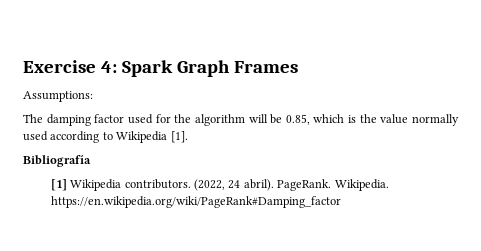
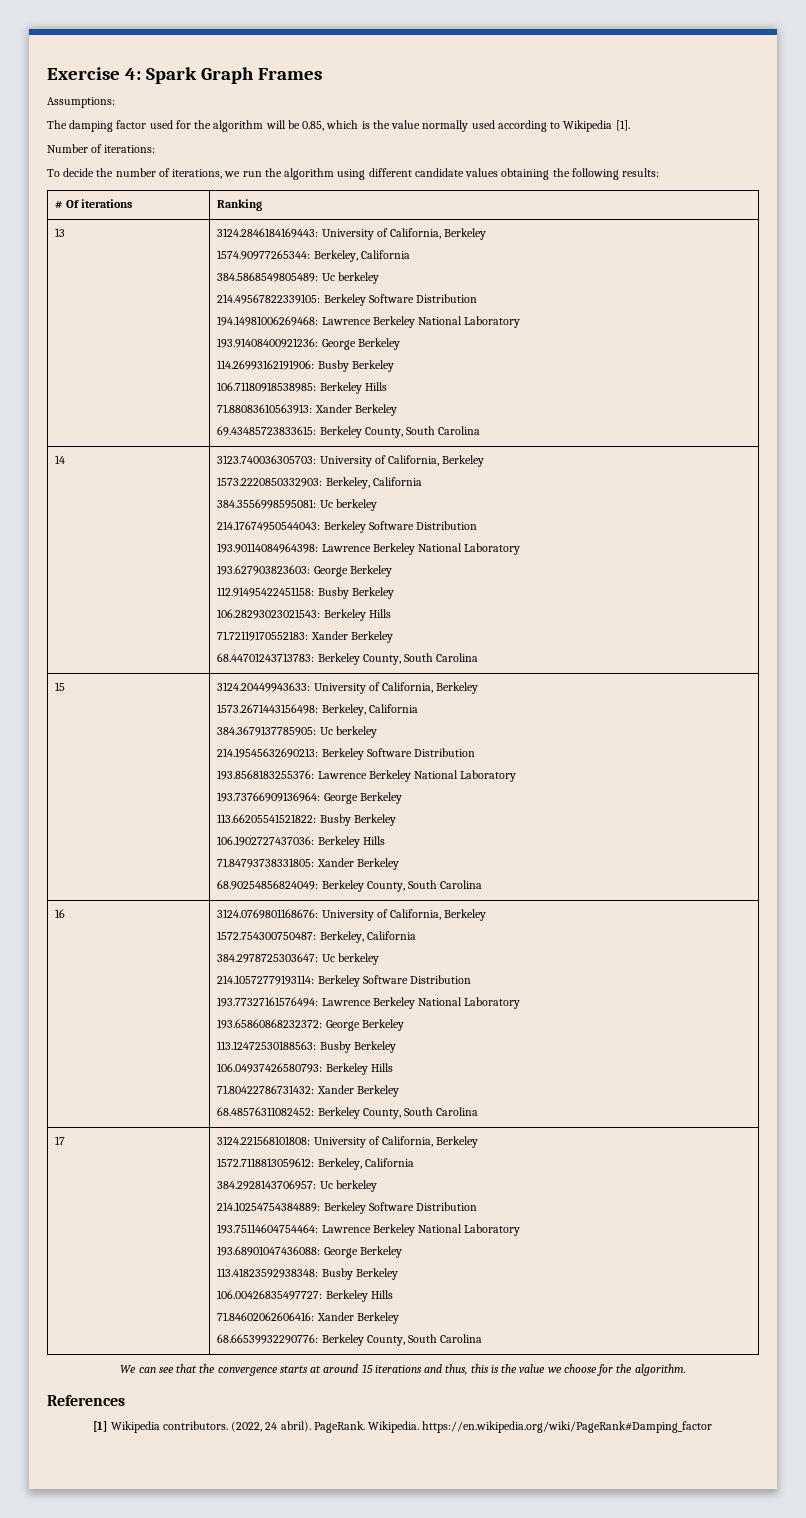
[23,155,91,167] Bibliografía -> [47,144,156,153] [47,168,660,180] [55,199,132,208] [217,199,263,211] [55,228,66,237] [217,228,487,240] [217,250,410,262] [217,272,379,284] [217,294,478,306] [217,316,521,328] [217,338,400,350] [217,360,394,372] [217,382,387,394] [217,404,397,416] [217,426,481,438] [55,455,66,464] [217,455,485,467] [217,477,422,489] [217,499,377,511] [217,521,478,533] [217,543,521,555] [217,565,392,577] [217,587,394,599] [217,609,391,621] [217,631,393,643] [217,653,479,665] [55,682,66,691] [217,682,479,694] [217,704,418,716] [217,726,377,738] [217,748,476,760] [217,770,517,782] [217,792,402,804] [217,814,396,826] [217,836,385,848] [217,858,399,870] [217,880,483,892] [55,909,66,918] [217,909,487,921] [217,931,416,943] [217,953,379,965] [217,975,472,987] [217,997,521,1009] [217,1019,404,1031] [217,1041,396,1053] [217,1063,393,1075] [217,1085,399,1097] [217,1107,479,1119] [55,1136,66,1145] [217,1136,479,1148] [217,1158,414,1170] [217,1180,377,1192] [217,1202,478,1214] [217,1224,521,1236] [217,1246,402,1258] [217,1268,398,1280] [217,1290,393,1302] [217,1312,399,1324] [217,1334,483,1346] [120,1364,686,1376] [47,1395,125,1406] Number of iterations: // To decide the number of iterations, we run the algorithm using different candidate values obtaining the following results: // # Of iterations | Ranking // 13 | 3124.2846184169443: University of California, Berkeley // 1574.90977265344: Berkeley, California // 384.5868549805489: Uc berkeley // 214.49567822339105: Berkeley Software Distribution // 194.14981006269468: Lawrence Berkeley National Laboratory // 193.91408400921236: George Berkeley // 114.26993162191906: Busby Berkeley // 106.71180918538985: Berkeley Hills // 71.88083610563913: Xander Berkeley // 69.43485723833615: Berkeley County, South Carolina // 14 | 3123.740036305703: University of California, Berkeley // 1573.2220850332903: Berkeley, California // 384.3556998595081: Uc berkeley // 214.17674950544043: Berkeley Software Distribution // 193.90114084964398: Lawrence Berkeley National Laboratory // 193.627903823603: George Berkeley // 112.91495422451158: Busby Berkeley // 106.28293023021543: Berkeley Hills // 71.72119170552183: Xander Berkeley // 68.44701243713783: Berkeley County, South Carolina // 15 | 3124.20449943633: University of California, Berkeley // 1573.2671443156498: Berkeley, California // 384.3679137785905: Uc berkeley // 214.19545632690213: Berkeley Software Distribution // 193.8568183255376: Lawrence Berkeley National Laboratory // 193.73766909136964: George Berkeley // 113.66205541521822: Busby Berkeley // 106.1902727437036: Berkeley Hills // 71.84793738331805: Xander Berkeley // 68.90254856824049: Berkeley County, South Carolina // 16 | 3124.0769801168676: University of California, Berkeley // 1572.754300750487: Berkeley, California // 384.2978725303647: Uc berkeley // 214.10572779193114: Berkeley Software Distribution // 193.77327161576494: Lawrence Berkeley National Laboratory // 193.65860868232372: George Berkeley // 113.12472530188563: Busby Berkeley // 106.04937426580793: Berkeley Hills // 71.80422786731432: Xander Berkeley // 68.48576311082452: Berkeley County, South Carolina // 17 | 3124.221568101808: University of California, Berkeley // 1572.7118813059612: Berkeley, California // 384.2928143706957: Uc berkeley // 214.10254754384889: Berkeley Software Distribution // 193.75114604754464: Lawrence Berkeley National Laboratory // 193.68901047436088: George Berkeley // 113.41823592938348: Busby Berkeley // 106.00426835497727: Berkeley Hills // 71.84602062606416: Xander Berkeley // 68.66539932290776: Berkeley County, South Carolina // We can see that the convergence starts at around 15 iterations and thus, this is the value we choose for the algorithm. // References

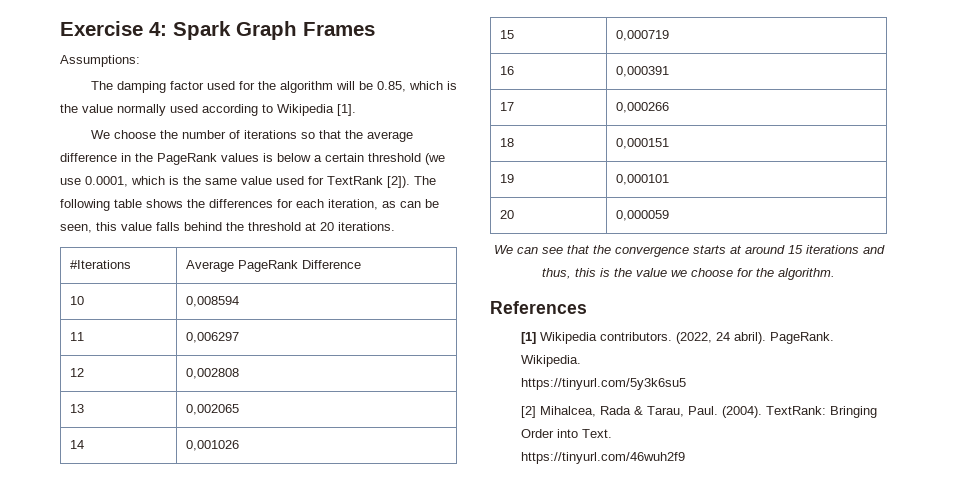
[47,144,156,153] [47,168,660,180] [55,199,132,208] [217,199,263,211] [55,228,66,237] [217,228,487,240] [217,250,410,262] [217,272,379,284] [217,294,478,306] [217,316,521,328] [217,338,400,350] [217,360,394,372] [217,382,387,394] [217,404,397,416] [217,426,481,438] [55,455,66,464] [217,455,485,467] [217,477,422,489] [217,499,377,511] [217,521,478,533] [217,543,521,555] [217,565,392,577] [217,587,394,599] [217,609,391,621] [217,631,393,643] [217,653,479,665] [55,682,66,691] [217,682,479,694] [217,704,418,716] [217,726,377,738] [217,748,476,760] [217,770,517,782] [217,792,402,804] [217,814,396,826] [217,836,385,848] [217,858,399,870] [217,880,483,892] [55,909,66,918] [217,909,487,921] [217,931,416,943] [217,953,379,965] [217,975,472,987] [217,997,521,1009] [217,1019,404,1031] [217,1041,396,1053] [217,1063,393,1075] [217,1085,399,1097] [217,1107,479,1119] [55,1136,66,1145] [217,1136,479,1148] [217,1158,414,1170] [217,1180,377,1192] [217,1202,478,1214] [217,1224,521,1236] [217,1246,402,1258] [217,1268,398,1280] [217,1290,393,1302] [217,1312,399,1324] [217,1334,483,1346] Number of iterations: // To decide the number of iterations, we run the algorithm using different candidate values obtaining the following results: // # Of iterations | Ranking // 13 | 3124.2846184169443: University of California, Berkeley // 1574.90977265344: Berkeley, California // 384.5868549805489: Uc berkeley // 214.49567822339105: Berkeley Software Distribution // 194.14981006269468: Lawrence Berkeley National Laboratory // 193.91408400921236: George Berkeley // 114.26993162191906: Busby Berkeley // 106.71180918538985: Berkeley Hills // 71.88083610563913: Xander Berkeley // 69.43485723833615: Berkeley County, South Carolina // 14 | 3123.740036305703: University of California, Berkeley // 1573.2220850332903: Berkeley, California // 384.3556998595081: Uc berkeley // 214.17674950544043: Berkeley Software Distribution // 193.90114084964398: Lawrence Berkeley National Laboratory // 193.627903823603: George Berkeley // 112.91495422451158: Busby Berkeley // 106.28293023021543: Berkeley Hills // 71.72119170552183: Xander Berkeley // 68.44701243713783: Berkeley County, South Carolina // 15 | 3124.20449943633: University of California, Berkeley // 1573.2671443156498: Berkeley, California // 384.3679137785905: Uc berkeley // 214.19545632690213: Berkeley Software Distribution // 193.8568183255376: Lawrence Berkeley National Laboratory // 193.73766909136964: George Berkeley // 113.66205541521822: Busby Berkeley // 106.1902727437036: Berkeley Hills // 71.84793738331805: Xander Berkeley // 68.90254856824049: Berkeley County, South Carolina // 16 | 3124.0769801168676: University of California, Berkeley // 1572.754300750487: Berkeley, California // 384.2978725303647: Uc berkeley // 214.10572779193114: Berkeley Software Distribution // 193.77327161576494: Lawrence Berkeley National Laboratory // 193.65860868232372: George Berkeley // 113.12472530188563: Busby Berkeley // 106.04937426580793: Berkeley Hills // 71.80422786731432: Xander Berkeley // 68.48576311082452: Berkeley County, South Carolina // 17 | 3124.221568101808: University of California, Berkeley // 1572.7118813059612: Berkeley, California // 384.2928143706957: Uc berkeley // 214.10254754384889: Berkeley Software Distribution // 193.75114604754464: Lawrence Berkeley National Laboratory // 193.68901047436088: George Berkeley // 113.41823592938348: Busby Berkeley // 106.00426835497727: Berkeley Hills // 71.84602062606416: Xander Berkeley // 68.66539932290776: Berkeley County, South Carolina -> [90,130,413,142] [60,153,445,165] [60,176,436,188] [60,199,439,211] [60,222,395,233] [69,260,131,269] [185,260,361,272] [69,296,84,305] [185,296,239,307] [69,332,84,341] [185,332,239,343] [69,368,84,377] [185,368,239,379] [69,404,84,413] [185,404,239,415] [69,440,84,449] [185,440,239,451] [499,30,514,39] [615,30,669,41] [499,66,514,75] [615,66,669,77] [499,102,514,111] [615,102,669,113] [499,138,514,147] [615,138,669,149] [499,174,514,183] [615,174,669,185] [499,210,514,219] [615,210,669,221] We choose the number of iterations so that the average difference in the PageRank values is below a certain threshold (we use 0.0001, which is the same value used for TextRank [2]). The following table shows the differences for each iteration, as can be seen, this value falls behind the threshold at 20 iterations. // #Iterations | Average PageRank Difference // 10 | 0,008594 // 11 | 0,006297 // 12 | 0,002808 // 13 | 0,002065 // 14 | 0,001026 // 15 | 0,000719 // 16 | 0,000391 // 17 | 0,000266 // 18 | 0,000151 // 19 | 0,000101 // 20 | 0,000059
[422,1421,713,1433] https://en.wikipedia.org/wiki/PageRank#Damping_factor -> [521,378,687,390] [521,406,878,418] [521,429,613,438] [521,452,686,464] // https://tinyurl.com/5y3k6su5 // [2] Mihalcea, Rada & Tarau, Paul. (2004). TextRank: Bringing Order into Text. // https://tinyurl.com/46wuh2f9

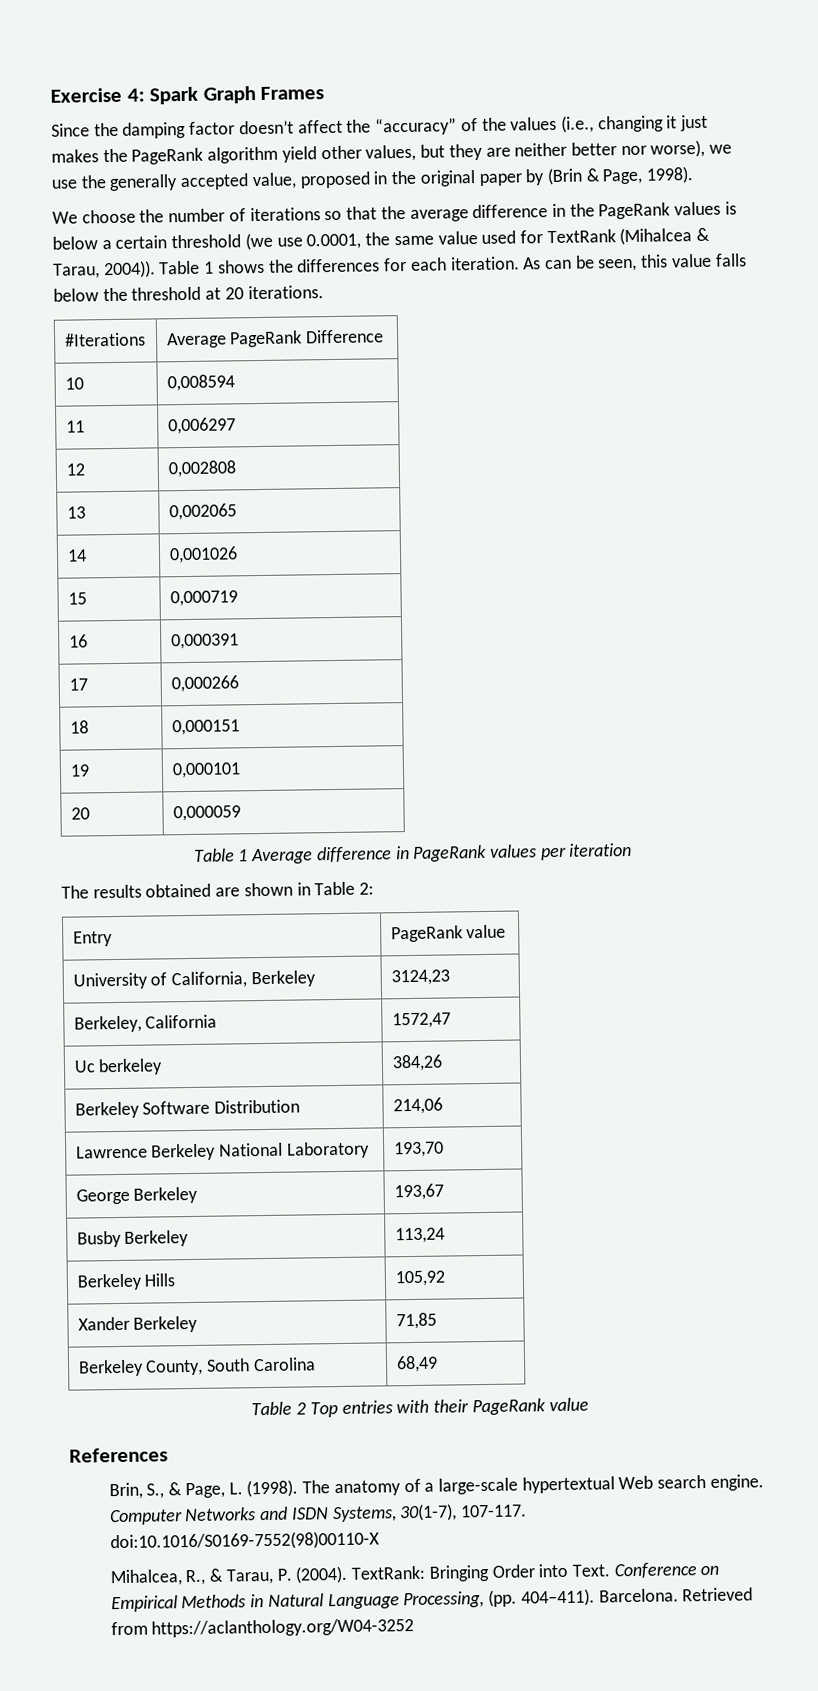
[60,55,140,67] [90,81,457,93] [60,104,356,116] Assumptions: // The damping factor used for the algorithm will be 0.85, which is the value normally used according to Wikipedia [1]. -> [51,114,709,139] [51,139,733,165] [51,166,695,192] Since the damping factor doesn’t affect the “accuracy” of the values (i.e., changing it just makes the PageRank algorithm yield other values, but they are neither better nor worse), we use the generally accepted value, proposed in the original paper by (Brin & Page, 1998).
[131,176,179,185] which is -> (362, 241) none
[387,176,436,188] [60,199,142,211] [2]). The following table -> [619,227,711,246] [53,260,215,279] (Mihalcea & Tarau, 2004)). Table 1
[328,199,396,210] iteration, as -> [449,256,542,271] iteration. As
[184,222,222,231] behind -> [53,288,99,302] below
[493,245,885,257] [542,268,835,280] [490,301,587,314] [521,332,835,344] [521,355,582,367] [521,378,687,390] [521,406,719,418] We can see that the convergence starts at around 15 iterations and thus, this is the value we choose for the algorithm. // References // [1] Wikipedia contributors. (2022, 24 abril). PageRank. Wikipedia. // https://tinyurl.com/5y3k6su5 // [2] Mihalcea, Rada & Tarau, Paul. -> [193,842,633,865] [61,881,375,899] [72,931,113,947] [390,924,507,943] [72,970,316,990] [390,969,450,986] [73,1014,218,1033] [391,1012,451,1029] [73,1058,164,1076] [391,1054,443,1072] [74,1099,301,1119] [392,1097,443,1115] [75,1141,370,1161] [393,1141,444,1158] [75,1186,199,1205] [393,1183,444,1201] [76,1230,190,1248] [394,1227,445,1244] [76,1273,176,1291] [394,1270,445,1287] [77,1315,199,1333] [395,1312,437,1330] [77,1357,316,1377] [395,1355,438,1373] [251,1397,589,1418] [69,1447,168,1463] [108,1474,764,1500] [109,1503,528,1526] [109,1530,380,1552] [109,1568,292,1587] Table 1 Average difference in PageRank values per iteration // The results obtained are shown in Table 2: // Entry | PageRank value // University of California, Berkeley | 3124,23 // Berkeley, California | 1572,47 // Uc berkeley | 384,26 // Berkeley Software Distribution | 214,06 // Lawrence Berkeley National Laboratory | 193,70 // George Berkeley | 193,67 // Busby Berkeley | 113,24 // Berkeley Hills | 105,92 // Xander Berkeley | 71,85 // Berkeley County, South Carolina | 68,49 // Table 2 Top entries with their PageRank value // References // Brin, S., & Page, L. (1998). The anatomy of a large-scale hypertextual Web search engine. Computer Networks and ISDN Systems, 30(1-7), 107-117. doi:10.1016/S0169-7552(98)00110-X // Mihalcea, R., & Tarau, P.
[521,452,686,464] // https://tinyurl.com/46wuh2f9 -> [613,1562,720,1579] [110,1587,754,1613] [110,1617,415,1638] Conference on Empirical Methods in Natural Language Processing, (pp. 404–411). Barcelona. Retrieved from https://aclanthology.org/W04-3252

